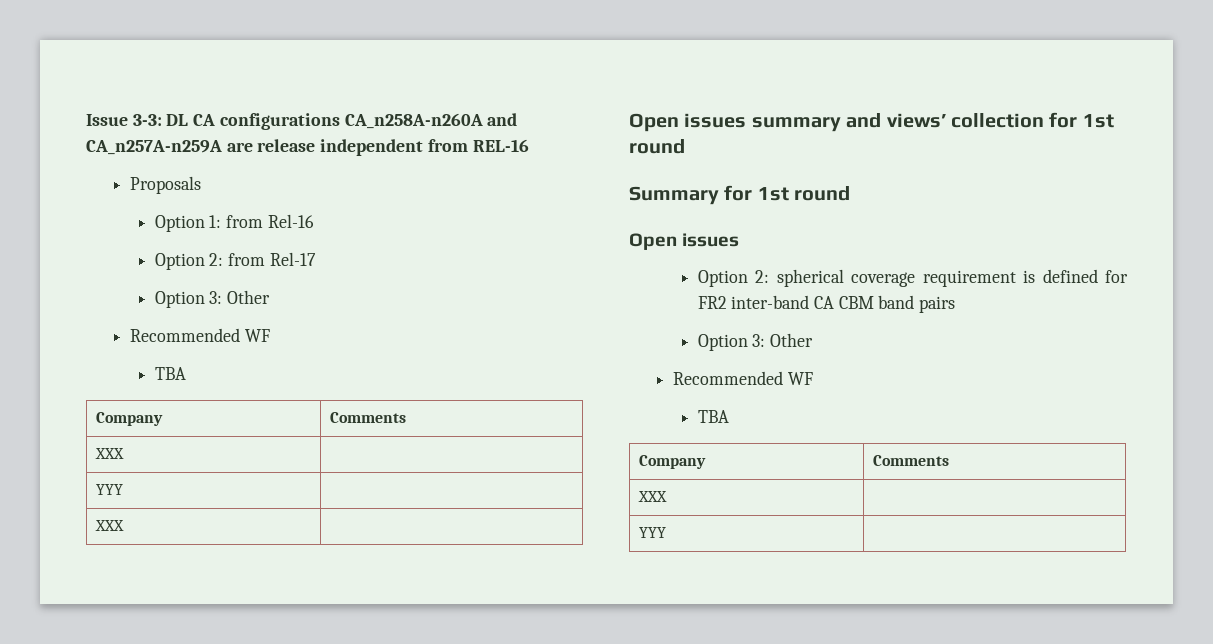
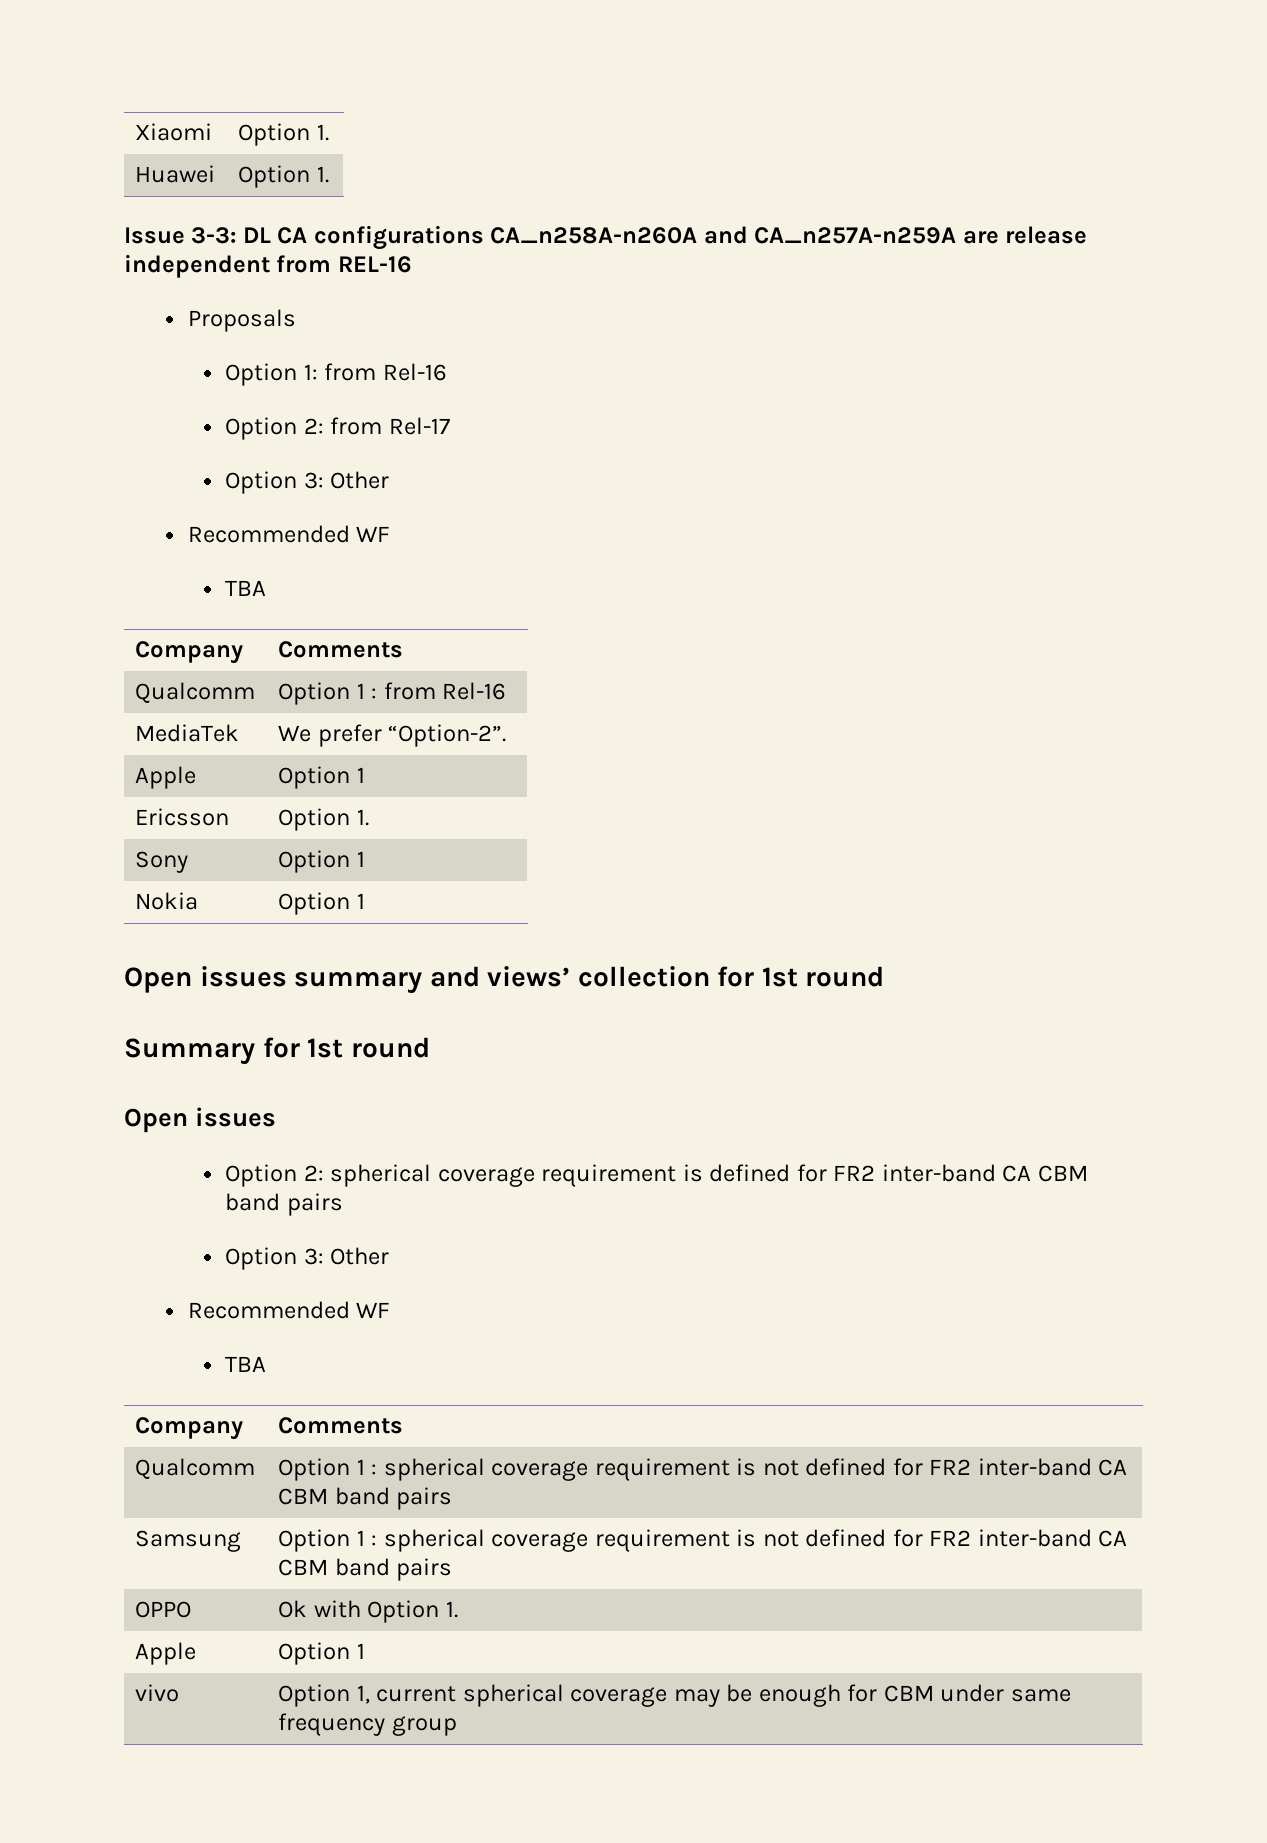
(86, 120) none -> [135,123,213,141] [238,123,329,146] [135,165,216,183] [238,165,329,188] Xiaomi | Option 1. // Huawei | Option 1. //
[94,448,124,459] [95,484,123,495] [94,520,124,531] XXX | // YYY | // XXX | -> [135,682,256,704] [278,682,507,705] [135,724,240,742] [278,724,507,747] [135,766,197,789] [278,766,365,789] [135,808,230,826] [278,808,369,831] [135,851,189,873] [278,850,365,873] [135,892,199,910] [278,892,365,915] Qualcomm | Option 1 : from Rel-16 // MediaTek | We prefer “Option-2”. // Apple | Option 1 // Ericsson | Option 1. // Sony | Option 1 // Nokia | Option 1
[637,491,667,502] [638,527,666,538] XXX | // YYY | -> [135,1458,256,1480] [278,1458,1128,1481] [278,1487,453,1510] [135,1530,242,1552] [278,1529,1128,1552] [278,1558,453,1581] [135,1601,192,1618] [278,1600,458,1623] [135,1642,197,1665] [278,1642,365,1665] [135,1684,180,1702] [278,1684,1071,1707] [278,1713,457,1736] Qualcomm | Option 1 : spherical coverage requirement is not defined for FR2 inter-band CA CBM band pairs // Samsung | Option 1 : spherical coverage requirement is not defined for FR2 inter-band CA CBM band pairs // OPPO | Ok with Option 1. // Apple | Option 1 // vivo | Option 1, current spherical coverage may be enough for CBM under same frequency group

